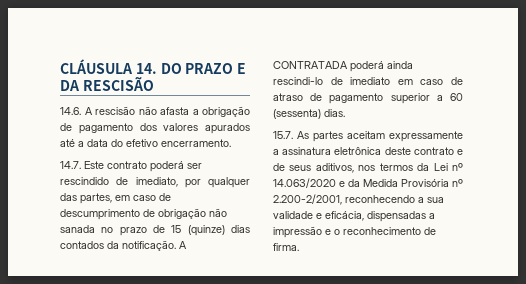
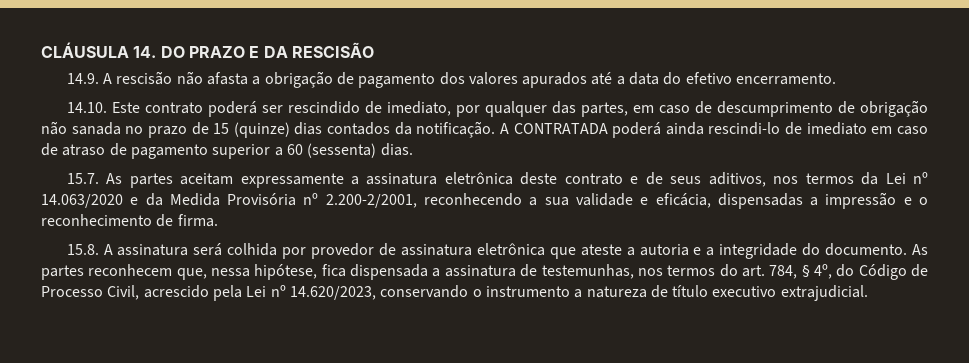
[60,107,81,115] 14.6. -> [66,73,99,84] 14.9.
[60,161,81,169] 14.7. -> [66,102,107,113] 14.10.
(299, 247) none -> [66,243,928,259] [41,264,929,280] [41,285,868,301] // 15.8. A assinatura será colhida por provedor de assinatura eletrônica que ateste a autoria e a integridade do documento. As partes reconhecem que, nessa hipótese, fica dispensada a assinatura de testemunhas, nos termos do art. 784, § 4º, do Código de Processo Civil, acrescido pela Lei nº 14.620/2023, conservando o instrumento a natureza de título executivo extrajudicial.

